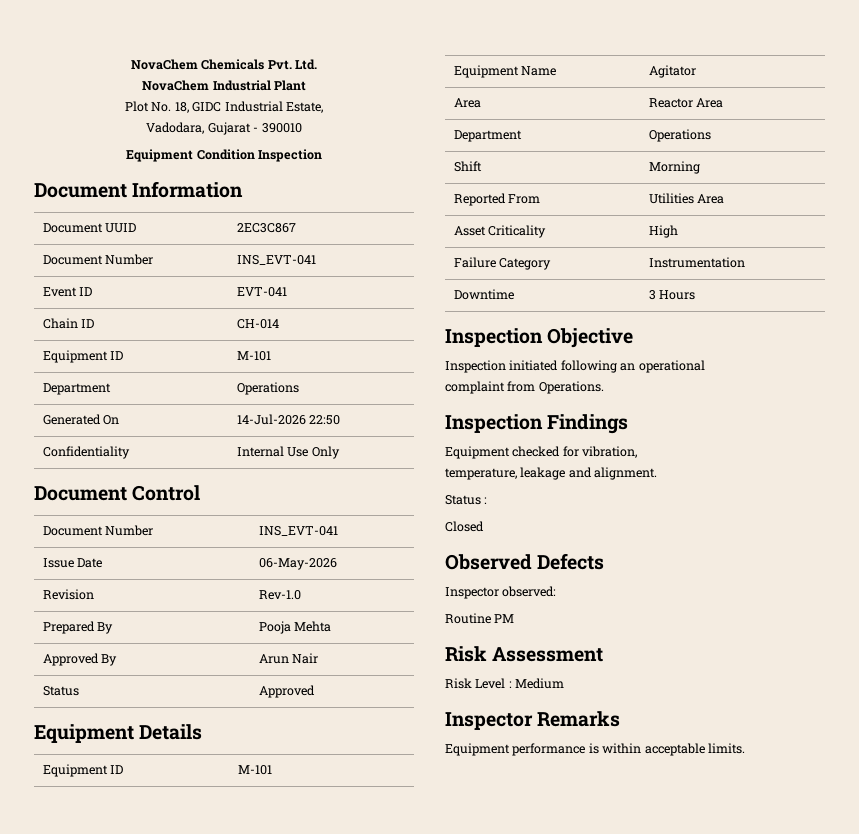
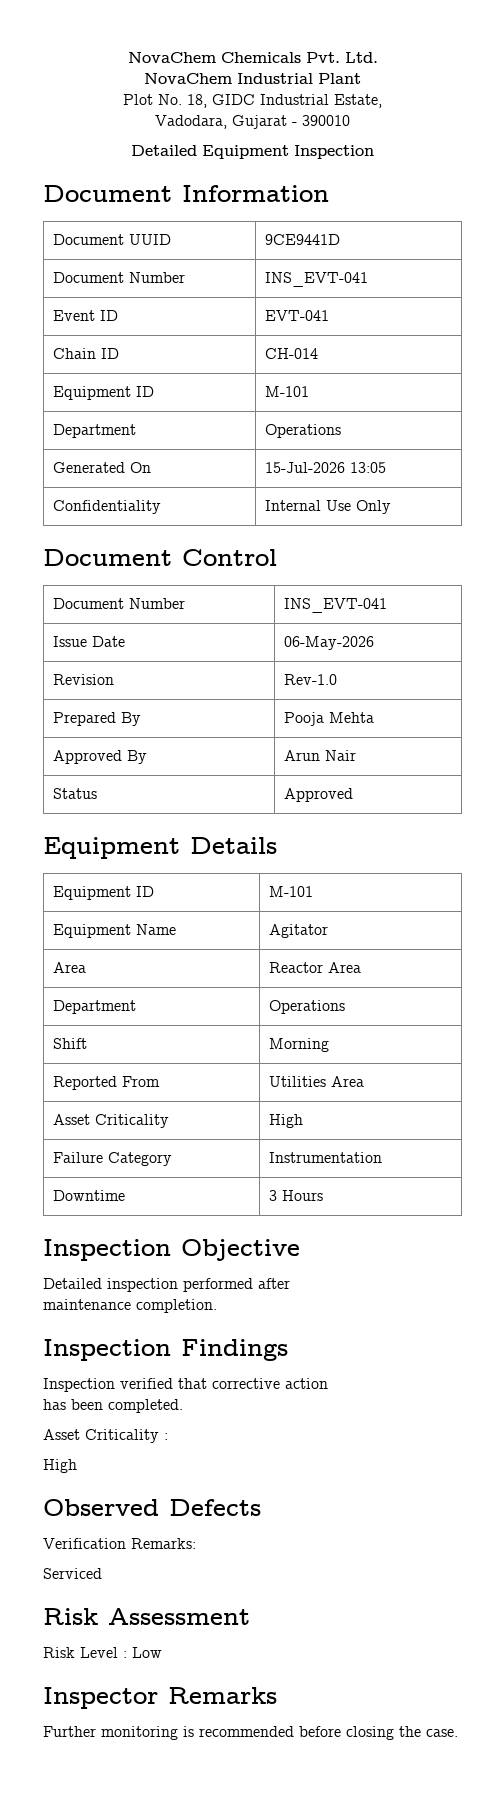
[126,149,255,162] Equipment Condition -> [131,145,289,159] Detailed Equipment
[236,223,296,233] 2EC3C867 -> [265,234,341,245] 9CE9441D
[236,414,341,425] 14-Jul-2026 22:50 -> [265,462,387,473] 15-Jul-2026 13:05
[445,360,705,373] [445,381,604,394] [445,414,629,434] [445,446,638,459] [445,467,658,480] [445,495,481,505] Inspection initiated following an operational // complaint from Operations. // Inspection Findings // Equipment checked for vibration, // temperature, leakage and alignment. // Status -> [43,1278,290,1292] [43,1299,217,1313] [43,1339,288,1361] [43,1378,328,1392] [43,1399,183,1413] [43,1429,159,1443] Detailed inspection performed after // maintenance completion. // Inspection Findings // Inspection verified that corrective action // has been completed. // Asset Criticality
[445,521,484,532] Closed -> [43,1459,77,1473] High
[445,586,557,599] [445,613,515,624] Inspector observed: // Routine PM -> [43,1538,196,1549] [43,1568,102,1579] Verification Remarks: // Serviced
[515,678,565,689] Medium -> [132,1647,162,1658] Low
[445,743,745,756] Equipment performance is within acceptable limits. -> [43,1726,458,1740] Further monitoring is recommended before closing the case.

